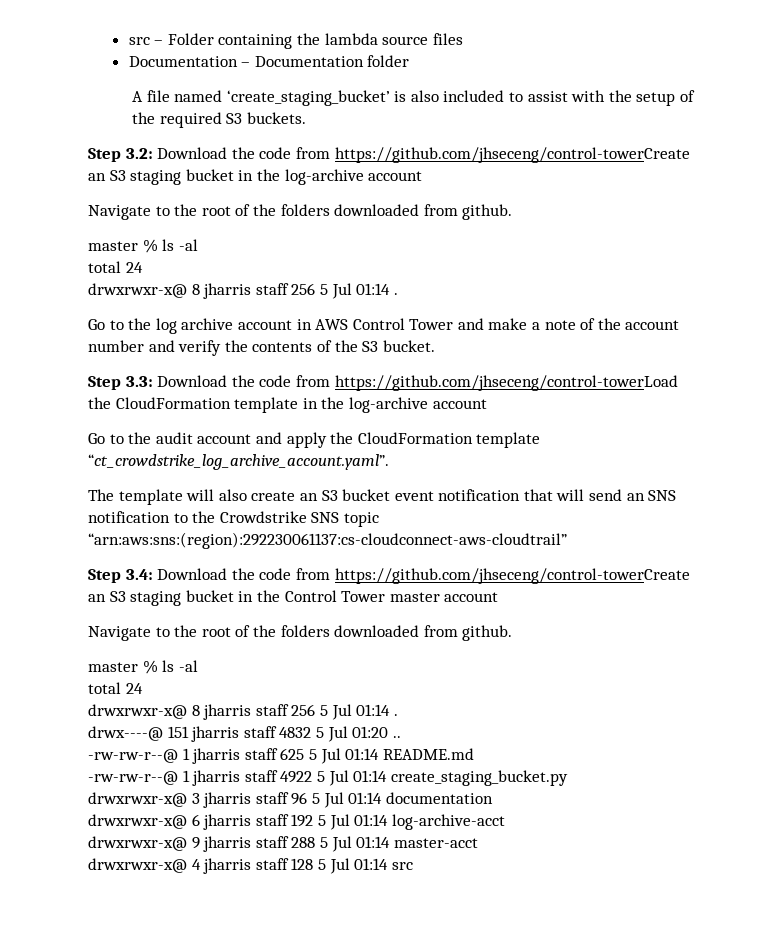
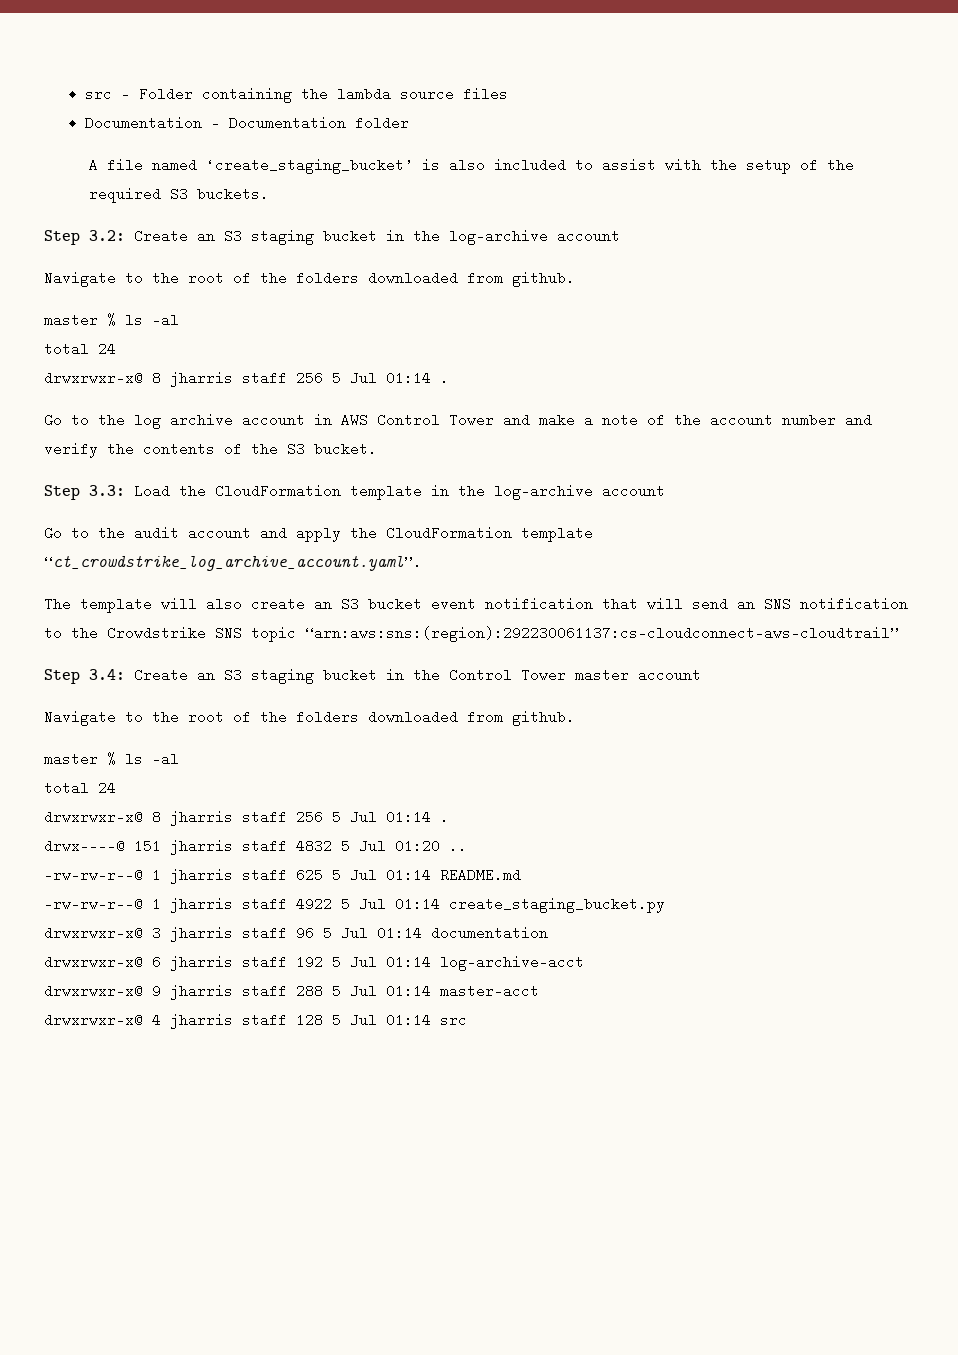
[157,147,690,163] Download the code from https://github.com/jhseceng/control-towerCreate -> [134,229,188,243] Create
[157,375,678,391] Download the code from https://github.com/jhseceng/control-towerLoad -> [134,484,170,498] Load
[157,568,690,584] Download the code from https://github.com/jhseceng/control-towerCreate -> [134,668,188,682] Create

